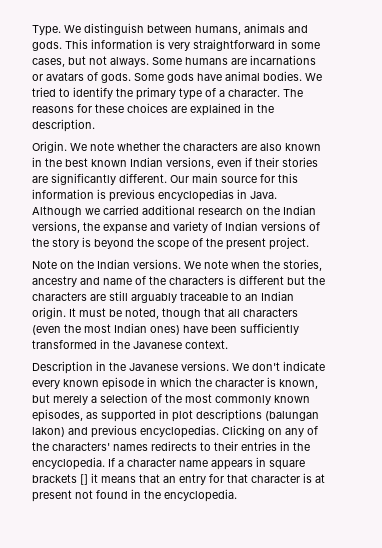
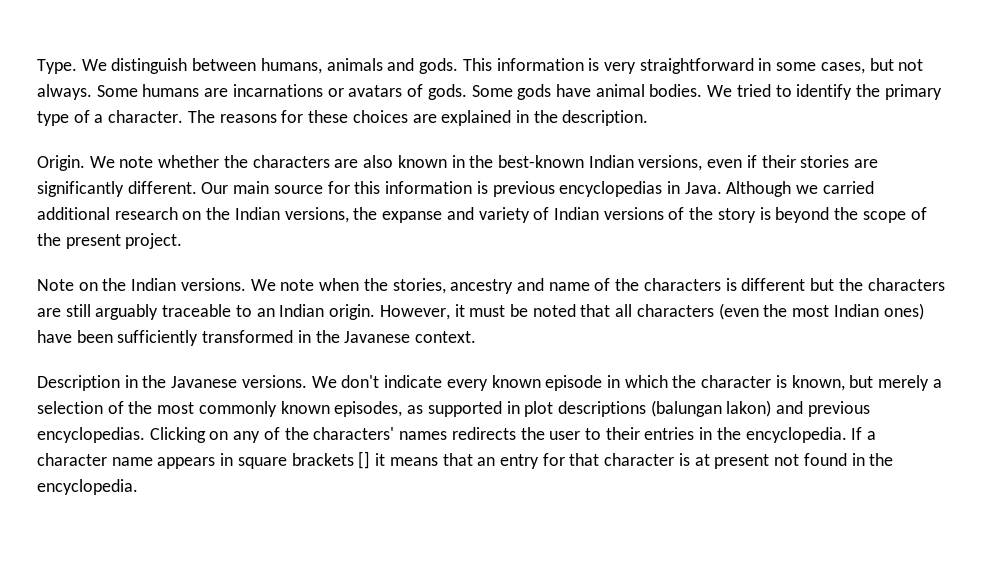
[65,158,127,167] best known -> [497,155,584,168] best-known
[69,308,201,319] It must be noted, though -> [379,304,576,320] However, it must be noted
(197, 446) none -> [520,427,581,440] the user

